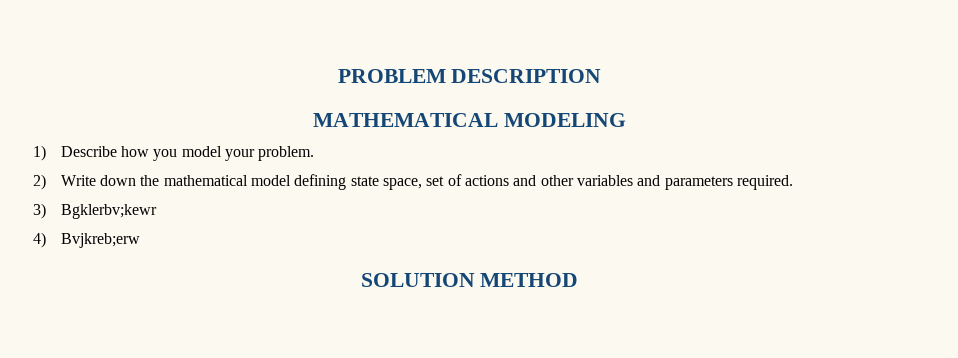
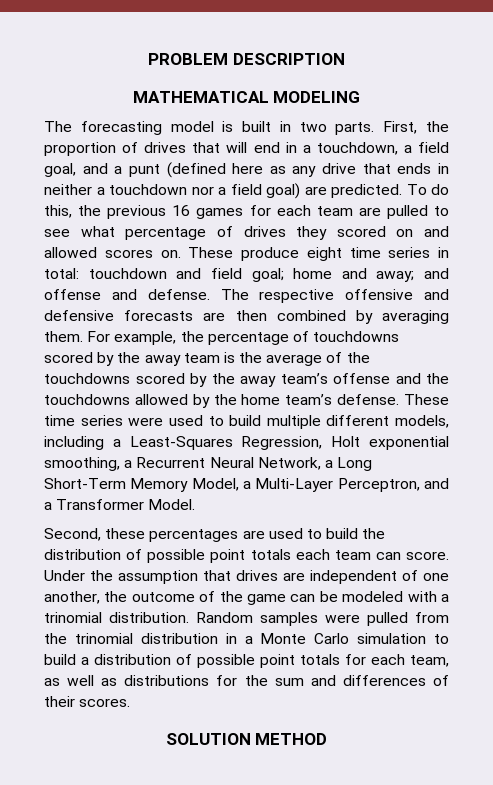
[33,145,315,161] [33,174,793,190] [33,203,157,219] [33,232,140,248] 1) Describe how you model your problem. // 2) Write down the mathematical model defining state space, set of actions and other variables and parameters required. // 3) Bgklerbv;kewr // 4) Bvjkreb;erw -> [44,121,449,135] [44,142,450,156] [44,162,449,178] [44,183,449,199] [44,205,450,219] [44,226,449,240] [44,247,449,261] [44,268,449,282] [44,289,449,303] [44,310,449,324] [44,331,400,345] [44,352,370,366] [44,373,449,387] [44,394,449,408] [44,415,449,429] [44,436,449,450] [44,457,373,471] [44,478,449,492] [44,499,196,510] [44,528,386,542] [44,549,449,563] [44,570,449,584] [44,591,449,605] [44,612,449,626] [44,633,449,644] [44,654,449,668] [44,675,449,686] [44,696,131,707] The forecasting model is built in two parts. First, the proportion of drives that will end in a touchdown, a field goal, and a punt (defined here as any drive that ends in neither a touchdown nor a field goal) are predicted. To do this, the previous 16 games for each team are pulled to see what percentage of drives they scored on and allowed scores on. These produce eight time series in total: touchdown and field goal; home and away; and offense and defense. The respective offensive and defensive forecasts are then combined by averaging them. For example, the percentage of touchdowns scored by the away team is the average of the touchdowns scored by the away team’s offense and the touchdowns allowed by the home team’s defense. These time series were used to build multiple different models, including a Least-Squares Regression, Holt exponential smoothing, a Recurrent Neural Network, a Long Short-Term Memory Model, a Multi-Layer Perceptron, and a Transformer Model. // Second, these percentages are used to build the distribution of possible point totals each team can score. Under the assumption that drives are independent of one another, the outcome of the game can be modeled with a trinomial distribution. Random samples were pulled from the trinomial distribution in a Monte Carlo simulation to build a distribution of possible point totals for each team, as well as distributions for the sum and differences of their scores.

